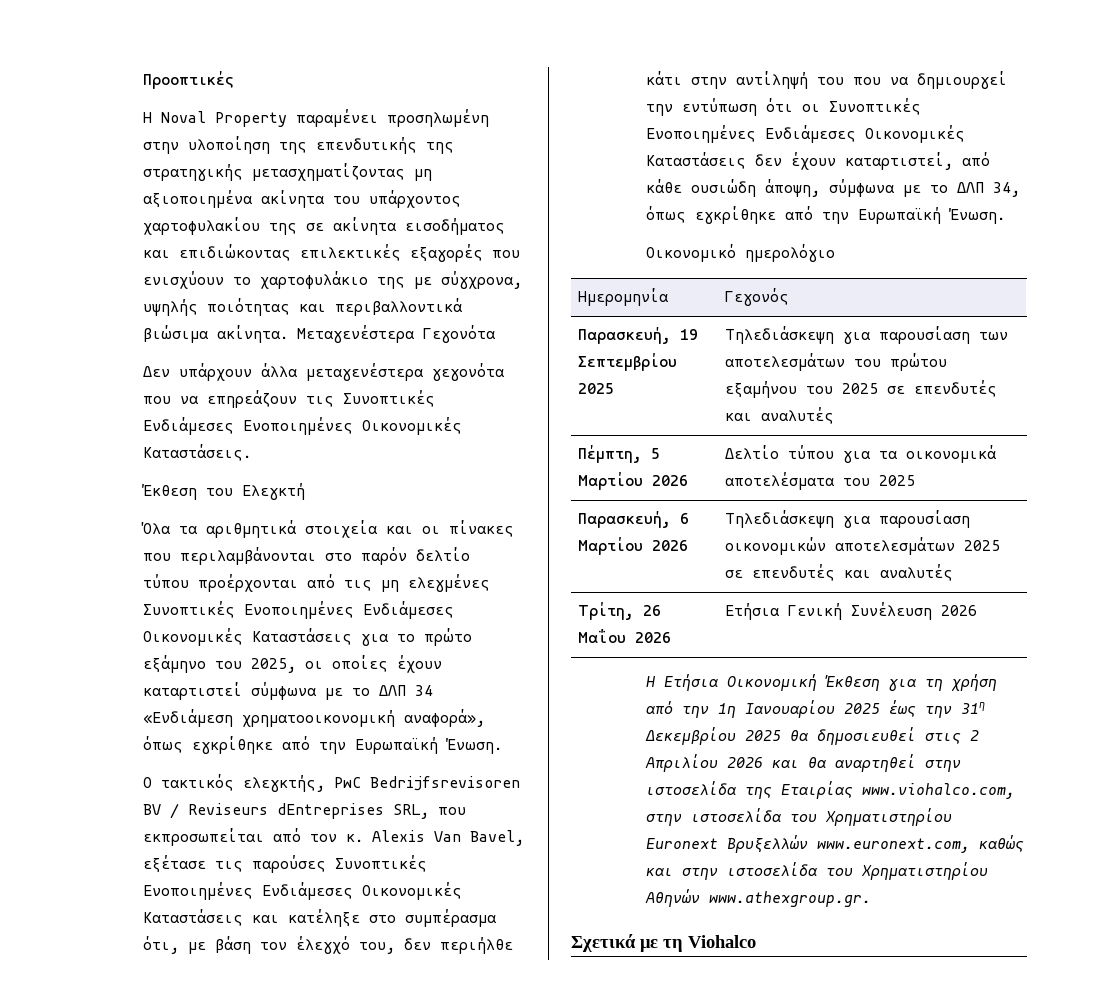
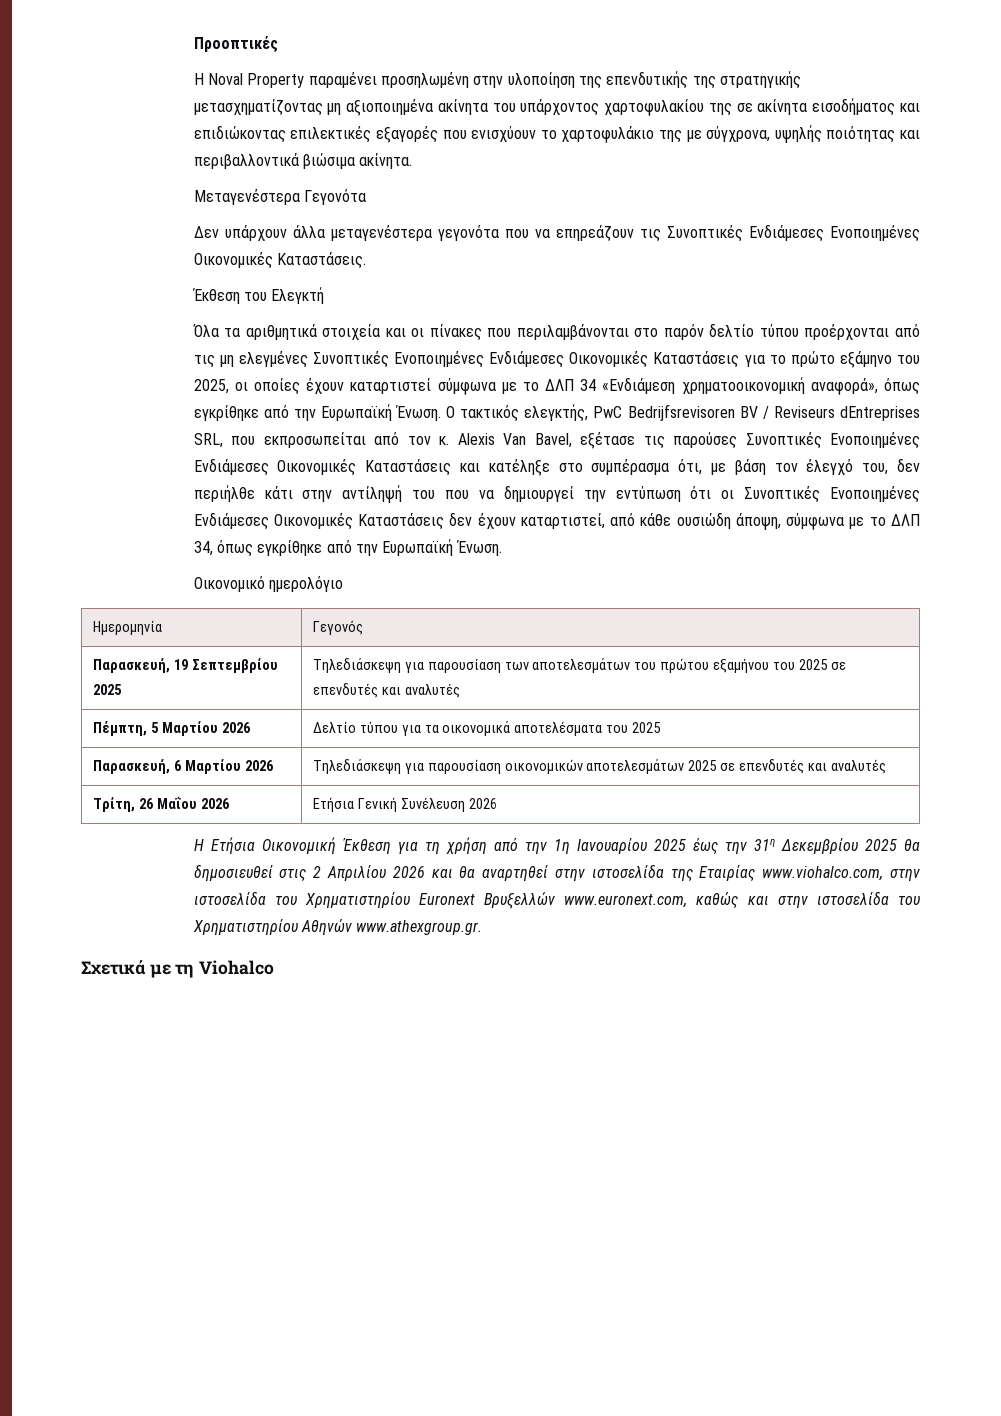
(288, 334) none -> (413, 161) //
(502, 746) // -> (442, 413) none

